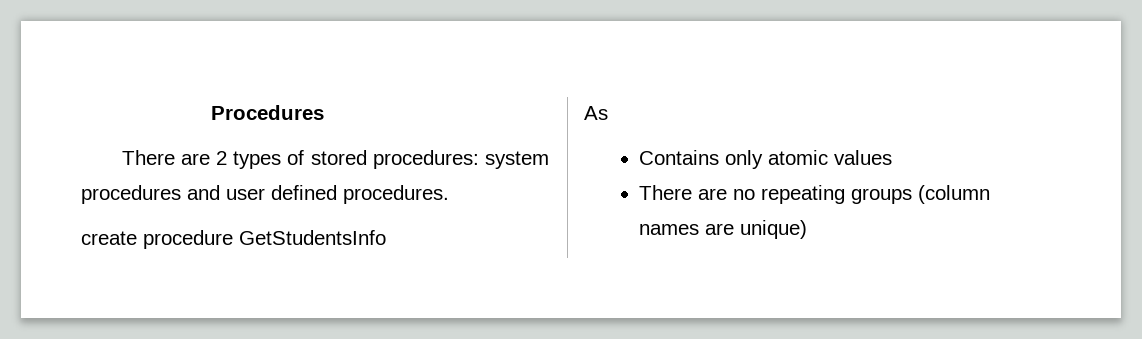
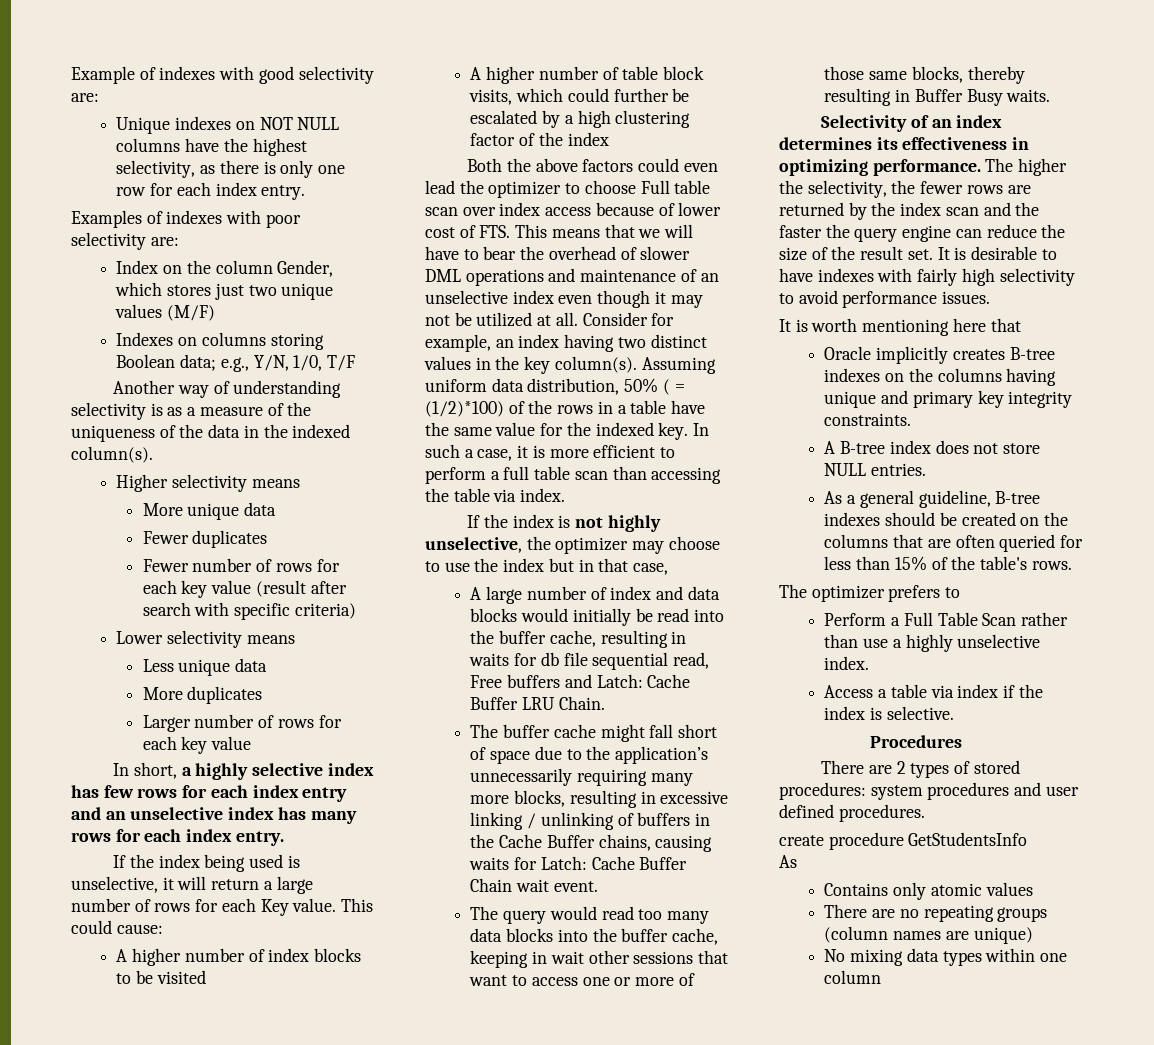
(211, 112) none -> [71,66,374,84] [71,93,99,102] [116,116,340,134] [116,138,307,156] [116,160,346,178] [116,182,306,200] [71,210,301,228] [71,232,179,250] [116,260,334,277] [115,282,334,300] [115,304,216,321] [116,332,324,350] [116,354,356,372] [113,380,342,398] [71,402,312,420] [71,424,351,442] [71,446,153,463] [116,474,300,492] [142,502,277,520] [142,530,268,548] [142,558,340,572] [142,580,347,598] [142,602,356,620] [116,630,295,648] [142,658,268,676] [142,686,263,704] [142,714,342,732] [142,736,252,754] [113,762,374,780] [71,785,348,802] [71,807,357,824] [71,829,284,846] [113,854,300,872] [71,876,313,894] [71,898,374,916] [71,920,163,934] [116,948,362,966] [116,970,206,984] [470,66,705,84] [469,88,690,105] [470,110,691,128] [470,132,609,146] [467,158,718,172] [425,180,711,198] [425,202,722,216] [425,224,694,238] [425,246,691,260] [425,268,719,286] [425,290,703,308] [425,312,675,327] [425,334,707,352] [424,356,716,374] [425,378,685,395] [425,400,706,417] [425,422,710,440] [425,444,676,461] [425,466,722,484] [425,488,566,502] [467,514,661,532] [425,536,720,554] [425,558,669,575] [470,586,720,604] [470,608,725,626] [470,630,687,648] [469,652,710,670] [470,674,691,688] [470,696,605,710] [470,724,718,742] [470,746,709,764] [470,768,693,786] [470,790,729,808] [470,812,711,830] [470,834,713,852] [469,856,688,870] [470,878,598,892] [470,906,710,924] [470,928,719,945] [470,950,729,968] [469,973,695,986] [824,66,1025,84] [824,88,1051,106] [821,115,1003,132] [779,137,1030,150] [779,158,1068,176] [779,180,1031,198] [779,202,1040,220] [779,224,1066,242] [779,246,1057,261] [779,268,1075,286] [779,290,991,308] [779,318,1021,336] [824,346,1055,364] [824,368,1057,386] [824,390,1073,408] [824,413,912,426] [824,440,1041,454] [824,463,927,476] [824,490,1041,508] [824,512,1069,526] [824,534,1084,552] [824,556,1072,571] [779,584,961,602] [824,612,1069,626] [824,634,1041,652] [824,656,870,670] [824,684,1043,698] [824,706,954,720] Example of indexes with good selectivity are: // Unique indexes on NOT NULL columns have the highest selectivity, as there is only one row for each index entry. // Examples of indexes with poor selectivity are: // Index on the column Gender, which stores just two unique values (M/F) // Indexes on columns storing Boolean data; e.g., Y/N, 1/0, T/F // Another way of understanding selectivity is as a measure of the uniqueness of the data in the indexed column(s). // Higher selectivity means // More unique data // Fewer duplicates // Fewer number of rows for each key value (result after search with specific criteria) // Lower selectivity means // Less unique data // More duplicates // Larger number of rows for each key value // In short, a highly selective index has few rows for each index entry and an unselective index has many rows for each index entry. // If the index being used is unselective, it will return a large number of rows for each Key value. This could cause: // A higher number of index blocks to be visited // A higher number of table block visits, which could further be escalated by a high clustering factor of the index // Both the above factors could even lead the optimizer to choose Full table scan over index access because of lower cost of FTS. This means that we will have to bear the overhead of slower DML operations and maintenance of an unselective index even though it may not be utilized at all. Consider for example, an index having two distinct values in the key column(s). Assuming uniform data distribution, 50% ( = (1/2)*100) of the rows in a table have the same value for the indexed key. In such a case, it is more efficient to perform a full table scan than accessing the table via index. // If the index is not highly unselective, the optimizer may choose to use the index but in that case, // A large number of index and data blocks would initially be read into the buffer cache, resulting in waits for db file sequential read, Free buffers and Latch: Cache Buffer LRU Chain. // The buffer cache might fall short of space due to the application’s unnecessarily requiring many more blocks, resulting in excessive linking / unlinking of buffers in the Cache Buffer chains, causing waits for Latch: Cache Buffer Chain wait event. // The query would read too many data blocks into the buffer cache, keeping in wait other sessions that want to access one or more of those same blocks, thereby resulting in Buffer Busy waits. // Selectivity of an index determines its effectiveness in optimizing performance. The higher the selectivity, the fewer rows are returned by the index scan and the faster the query engine can reduce the size of the result set. It is desirable to have indexes with fairly high selectivity to avoid performance issues. // It is worth mentioning here that // Oracle implicitly creates B-tree indexes on the columns having unique and primary key integrity constraints. // A B-tree index does not store NULL entries. // As a general guideline, B-tree indexes should be created on the columns that are often queried for less than 15% of the table's rows. // The optimizer prefers to // Perform a Full Table Scan rather than use a highly unselective index. // Access a table via index if the index is selective. //
(808, 229) none -> [824,948,1068,966] [824,970,882,984] // No mixing data types within one column

